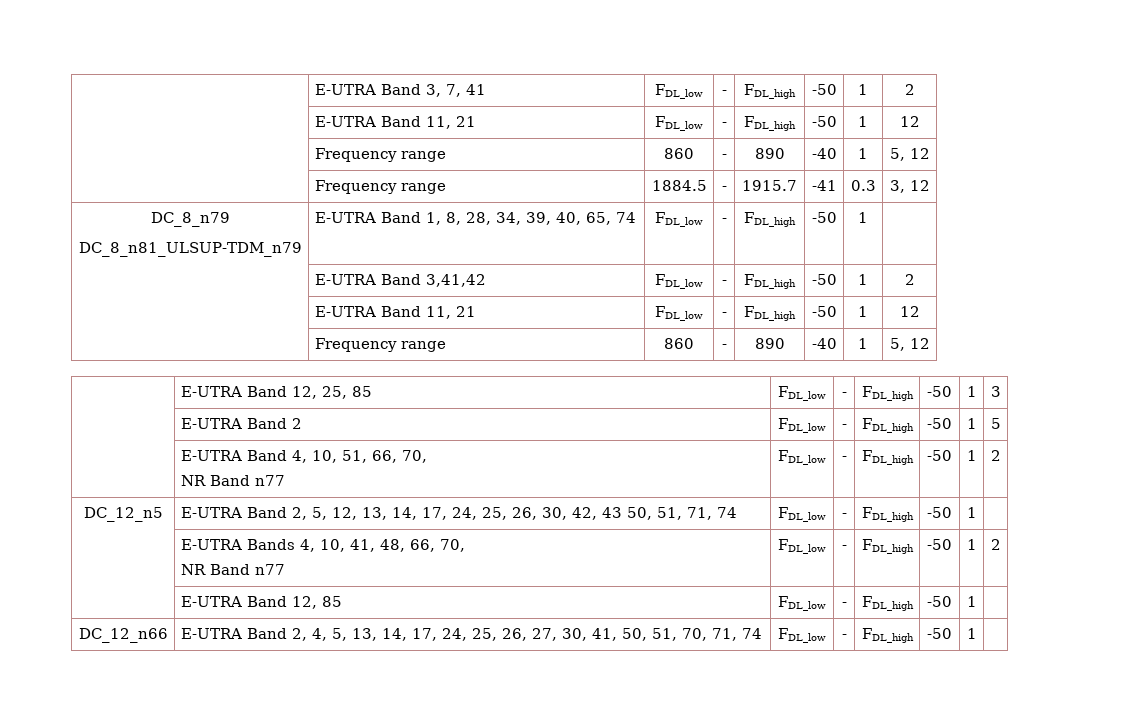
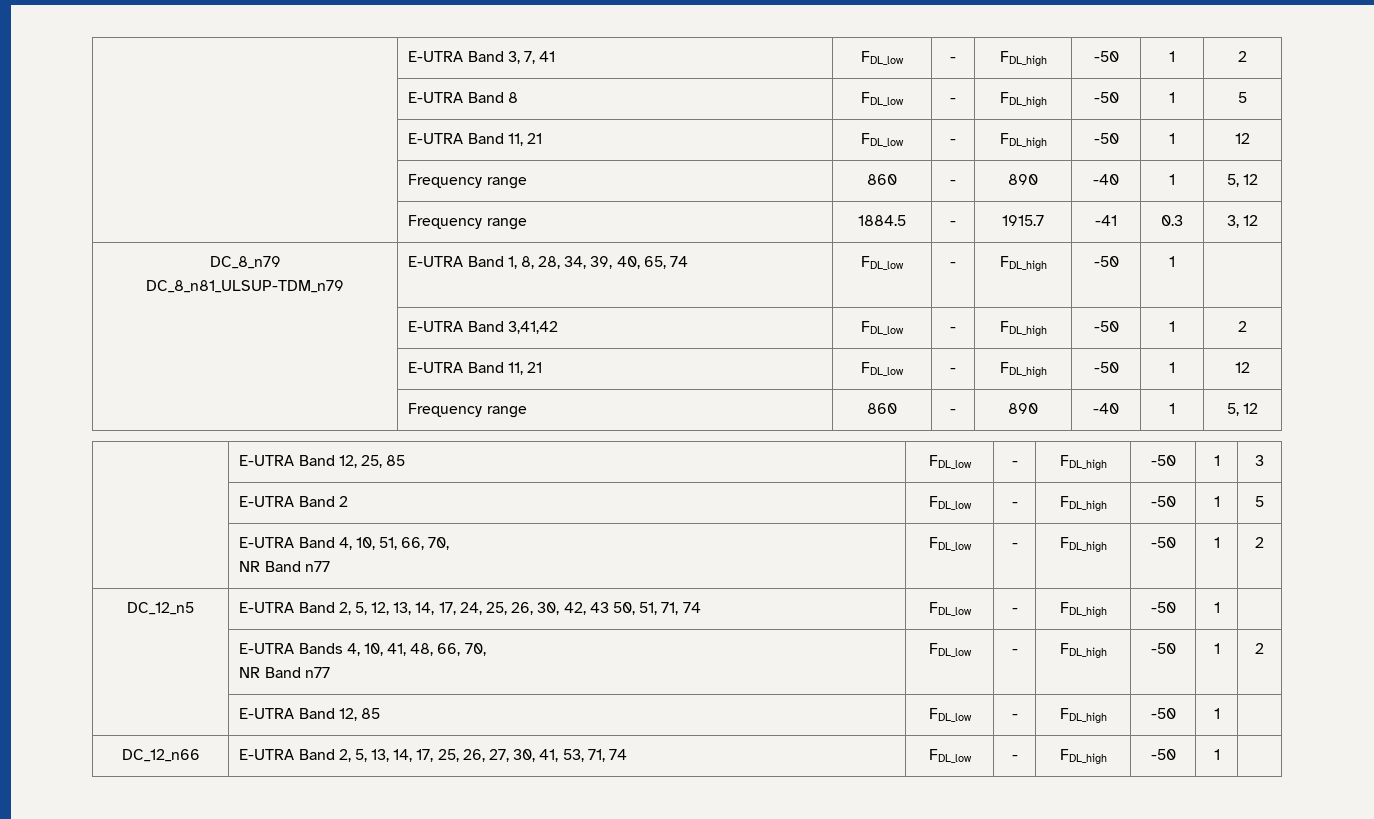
(915, 89) none -> [408,92,518,103] [861,92,904,106] [950,98,956,103] [999,92,1047,107] [1093,92,1119,103] [1169,92,1175,103] [1238,92,1247,103] // | E-UTRA Band 8 | FDL_low | - | FDL_high | -50 | 1 | 5
[311,628,327,641] 4, -> (351, 755) none
[441,628,467,641] 24, -> (434, 755) none
[621,628,707,641] 50, 51, 70, -> [562,749,584,762] 53,

